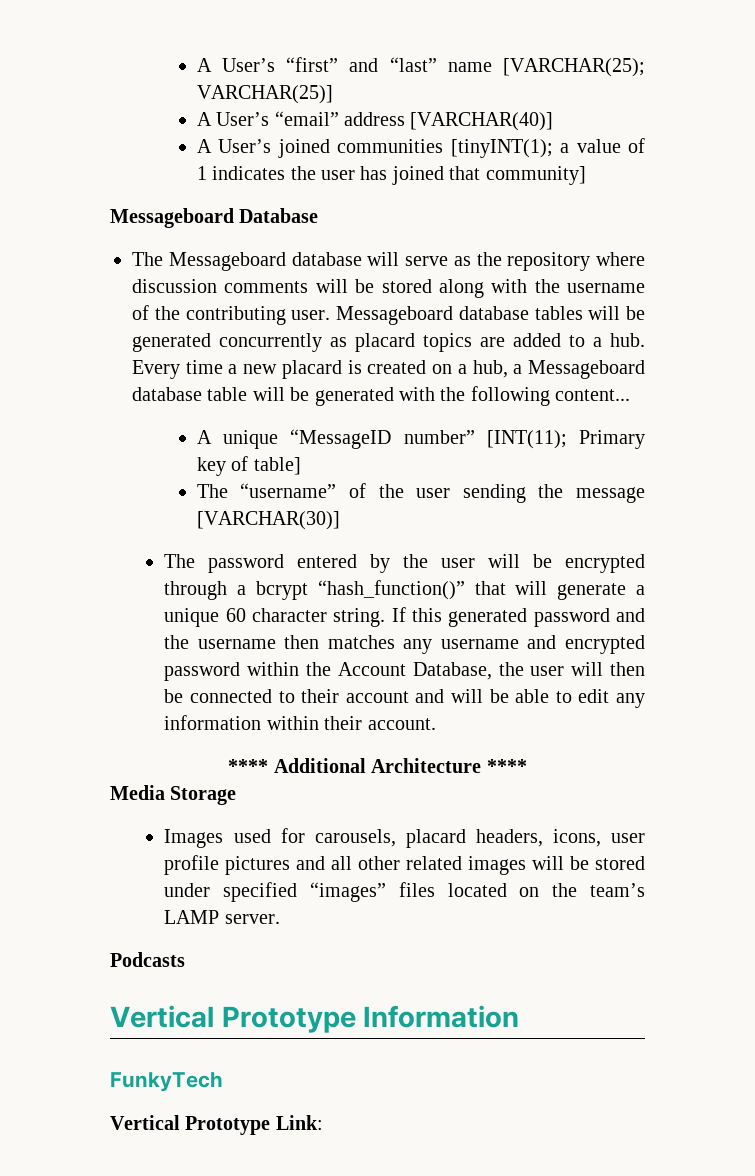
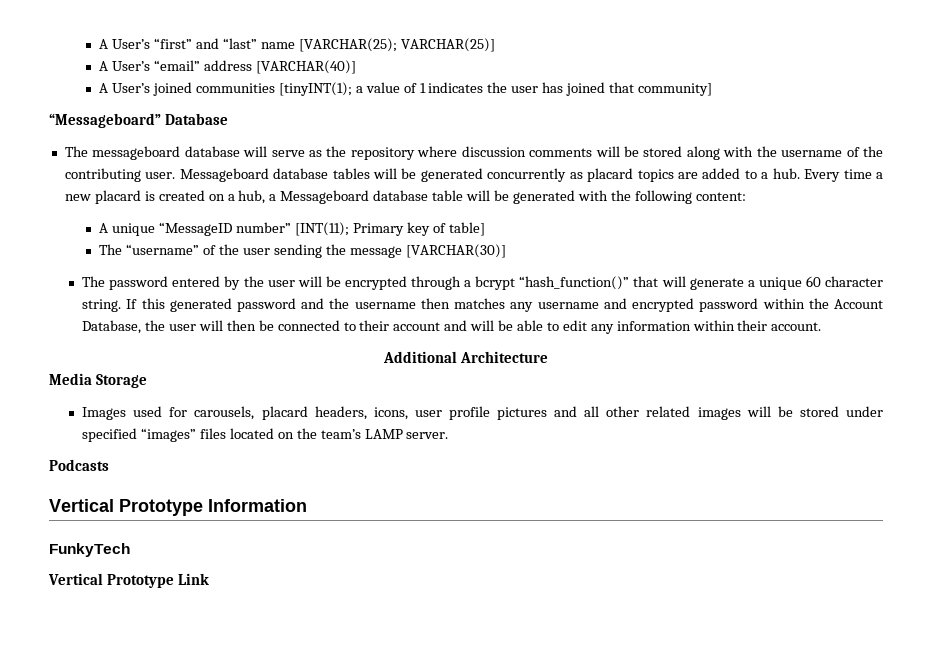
[110,208,234,228] Messageboard -> [49,113,161,128] “Messageboard”
[168,252,286,271] Messageboard -> [92,146,181,160] messageboard
[555,389,631,401] content... -> [695,192,746,201] content:
[228,759,269,773] **** -> (822, 326) none
[486,759,527,773] **** -> (548, 357) none
[275,1115,323,1130] Link: -> [177,573,209,585] Link

